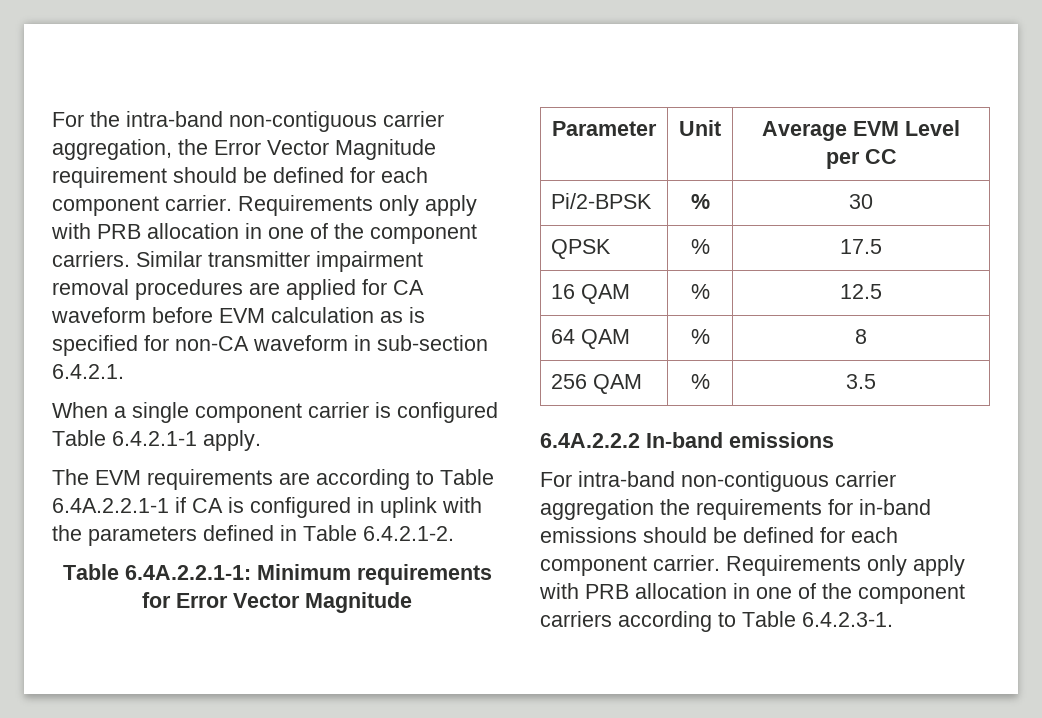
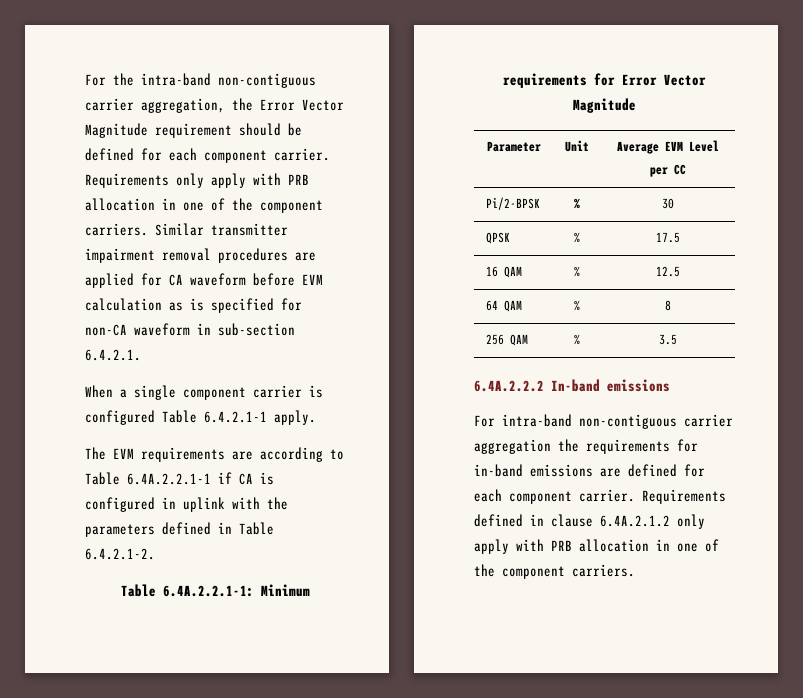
[643,527,898,543] [540,555,861,576] should be defined for each component carrier. Requirements -> [600,464,705,477] [474,489,726,504] [474,514,670,527] are defined for each component carrier. Requirements defined in clause 6.4A.2.1.2
[540,611,893,632] carriers according to Table 6.4.2.3-1. -> [572,564,635,577] carriers.

